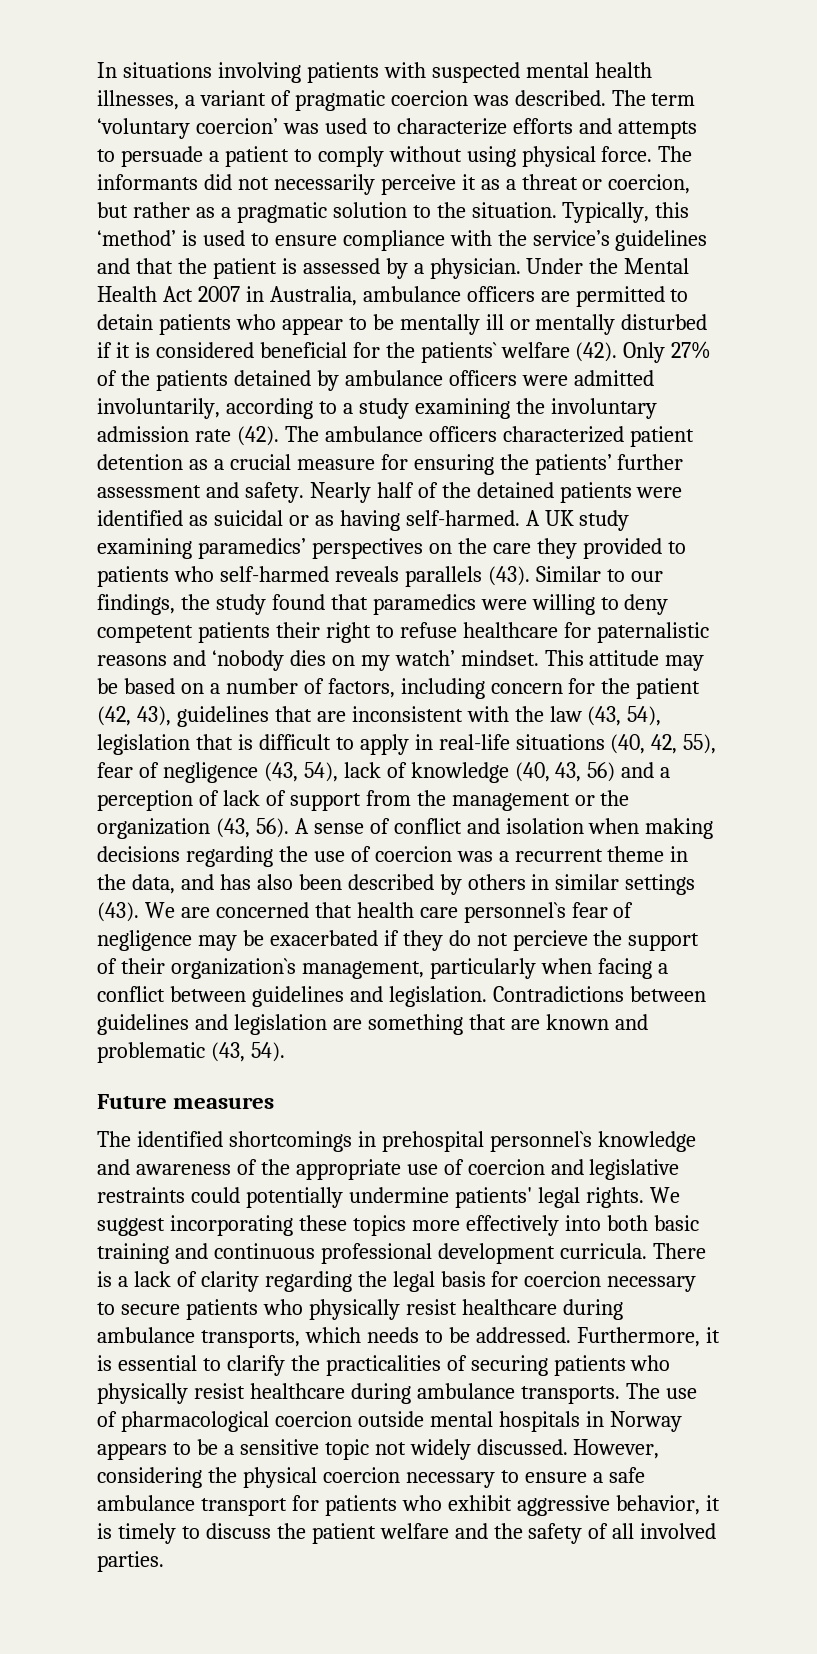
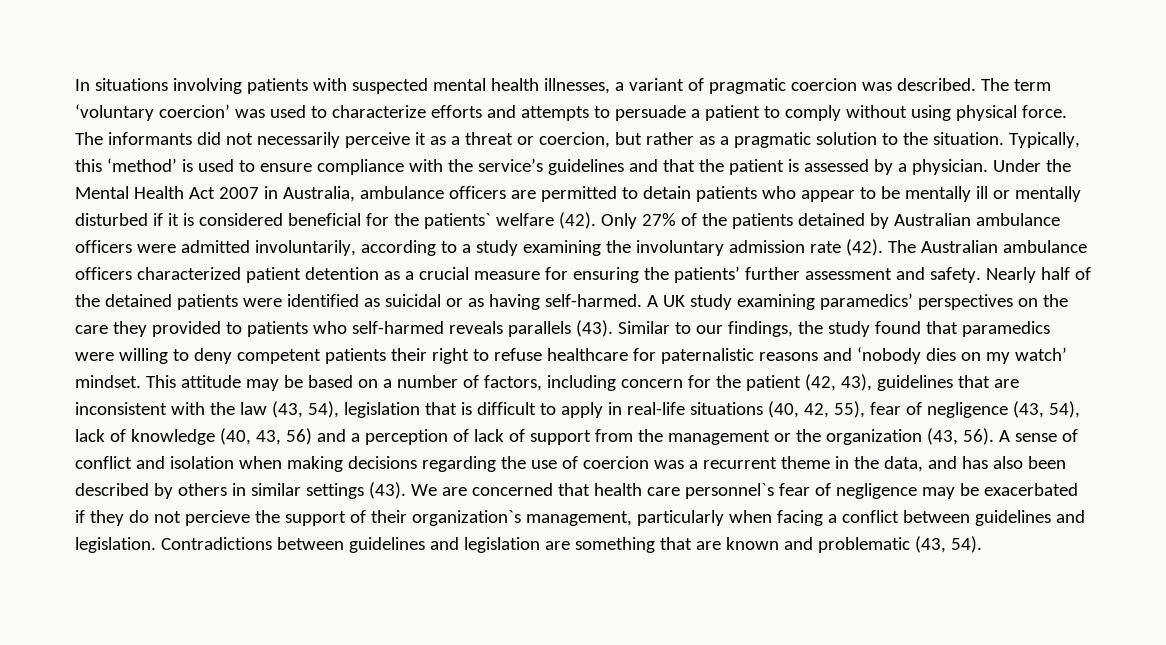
(339, 380) none -> [893,213,971,226] Australian
(319, 434) none -> [920,240,998,253] Australian
[97,1094,275,1109] [97,1131,696,1152] [97,1159,680,1180] [97,1187,680,1208] [97,1215,699,1236] [97,1243,706,1264] [97,1271,697,1292] [97,1299,623,1320] [97,1327,720,1348] [97,1355,671,1376] [97,1383,697,1404] [97,1411,682,1432] [97,1439,660,1460] [97,1467,645,1488] [97,1495,720,1516] [97,1523,717,1544] [97,1551,164,1572] // Future measures // The identified shortcomings in prehospital personnel`s knowledge and awareness of the appropriate use of coercion and legislative restraints could potentially undermine patients' legal rights. We suggest incorporating these topics more effectively into both basic training and continuous professional development curricula. There is a lack of clarity regarding the legal basis for coercion necessary to secure patients who physically resist healthcare during ambulance transports, which needs to be addressed. Furthermore, it is essential to clarify the practicalities of securing patients who physically resist healthcare during ambulance transports. The use of pharmacological coercion outside mental hospitals in Norway appears to be a sensitive topic not widely discussed. However, considering the physical coercion necessary to ensure a safe ambulance transport for patients who exhibit aggressive behavior, it is timely to discuss the patient welfare and the safety of all involved parties. -> (982, 544) none

